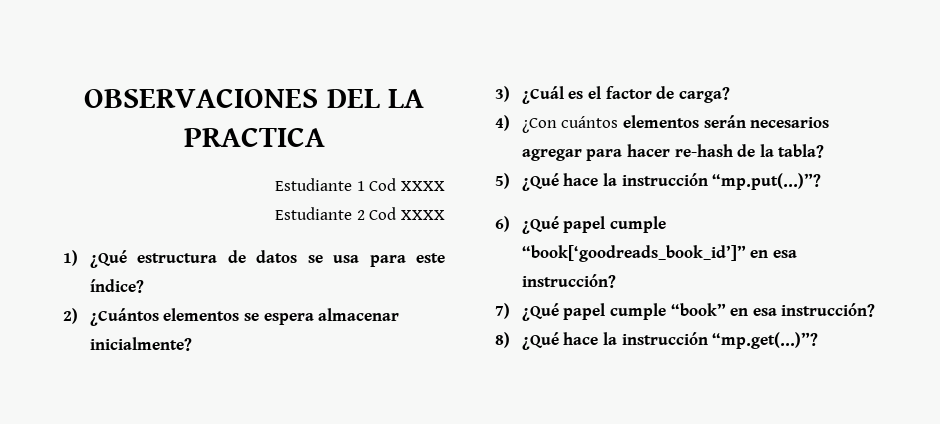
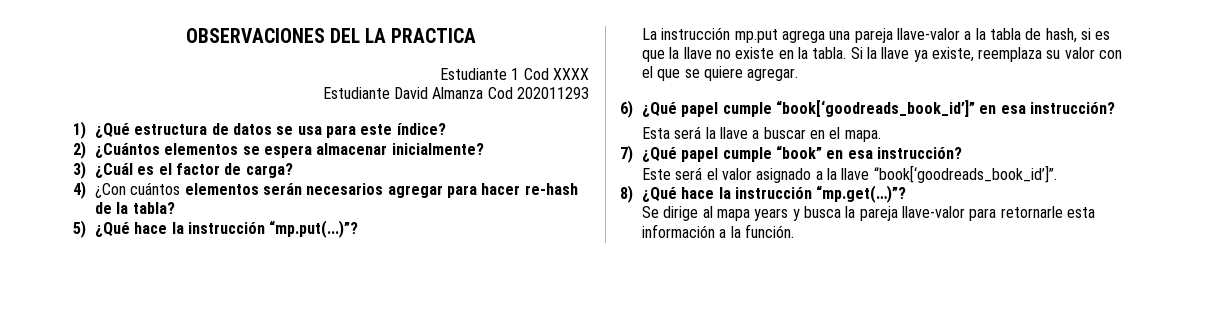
[356,207,445,220] 2 Cod XXXX -> [394,87,589,99] David Almanza Cod 202011293
(822, 181) none -> [641,27,1111,43] [641,47,1123,62] [641,66,799,81] // La instrucción mp.put agrega una pareja llave-valor a la tabla de hash, si es que la llave no existe en la tabla. Si la llave ya existe, reemplaza su valor con el que se quiere agregar.
(616, 281) none -> [641,126,881,142] // Esta será la llave a buscar en el mapa.
(876, 310) none -> [641,165,1057,183] // Este será el valor asignado a la llave “book[‘goodreads_book_id’]”.
(819, 340) none -> [641,206,1095,221] [641,224,794,238] // Se dirige al mapa years y busca la pareja llave-valor para retornarle esta información a la función.

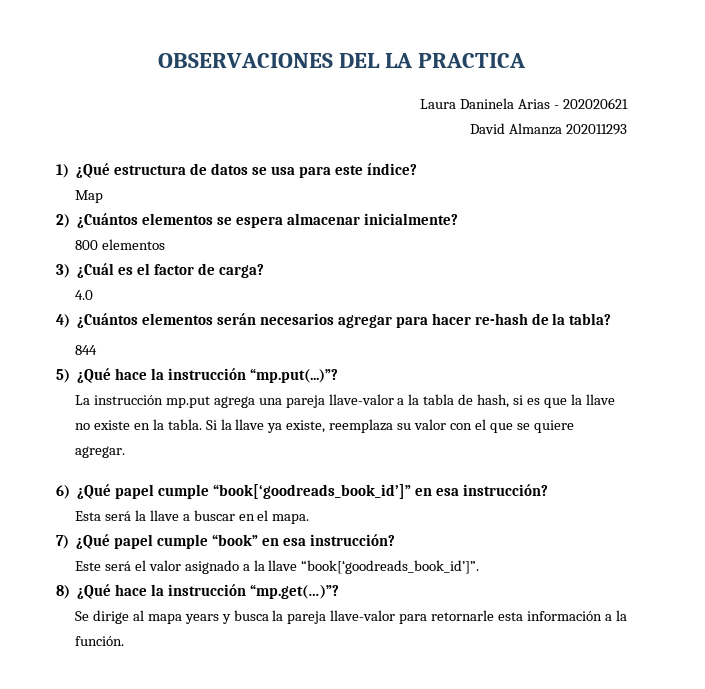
[440,68,589,80] [322,87,390,99] Estudiante 1 Cod XXXX // Estudiante -> [420,98,629,109] Laura Daninela Arias - 202020621 //
[487,87,513,99] Cod -> (563, 129) none
(446, 129) none -> [75,190,104,203] // Map
(484, 149) none -> [75,239,165,250] // 800 elementos
(293, 170) none -> [75,290,94,300] // 4.0
[94,182,181,198] ¿Con cuántos -> [77,313,139,328] ¿Cuántos
(175, 208) none -> [75,345,98,355] // 844

